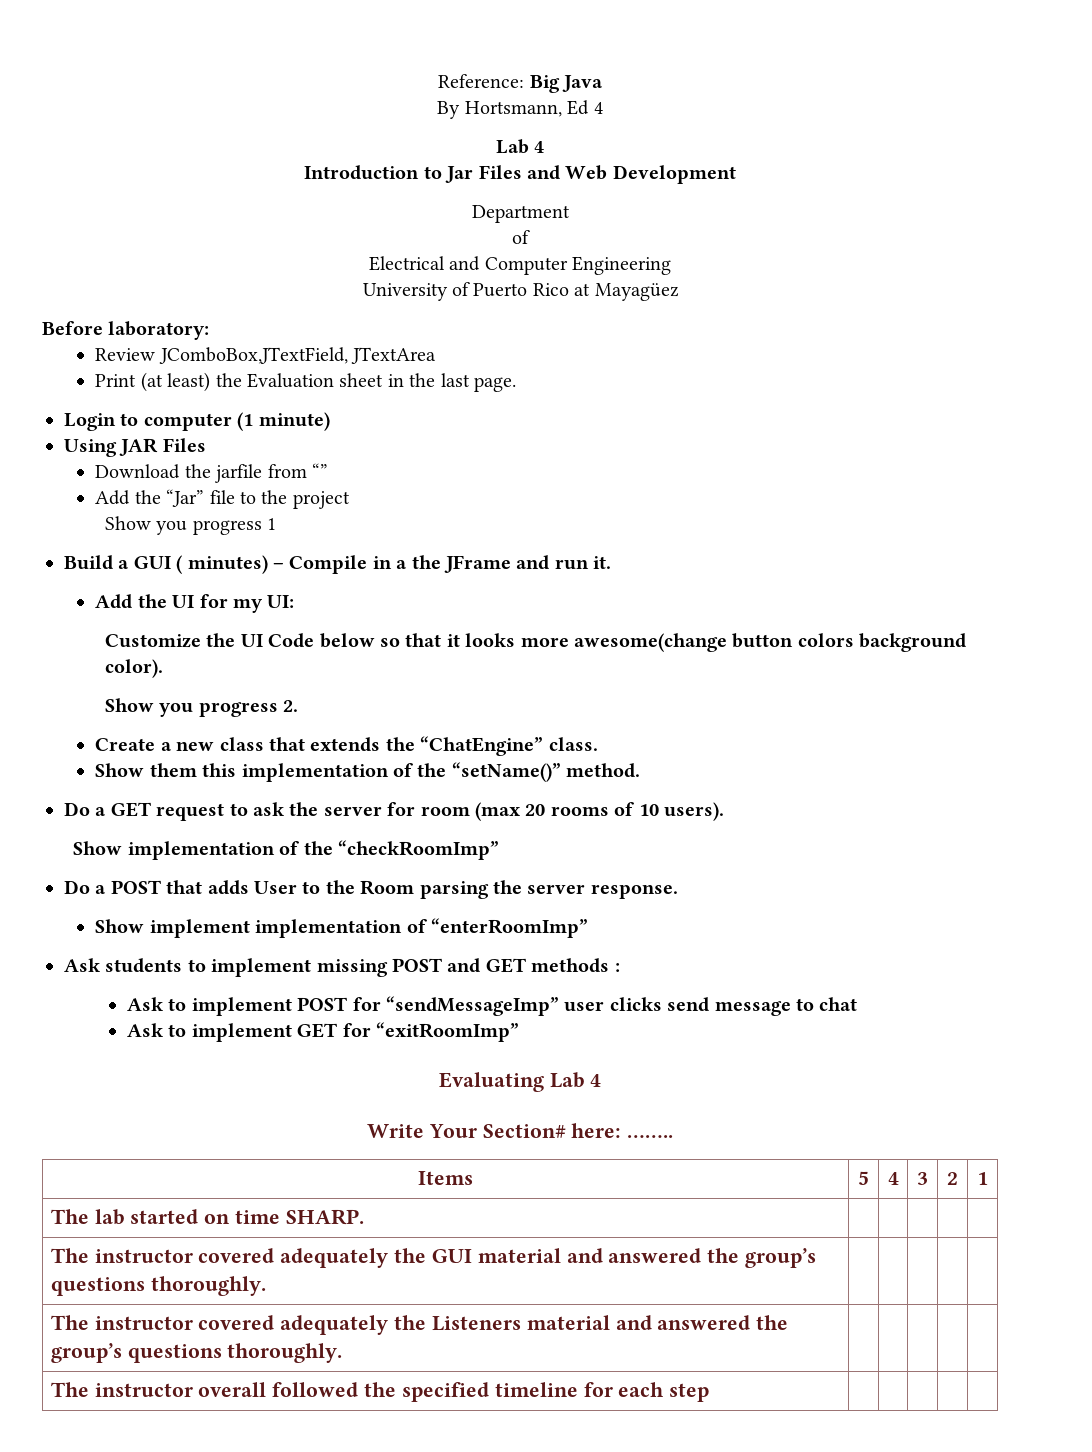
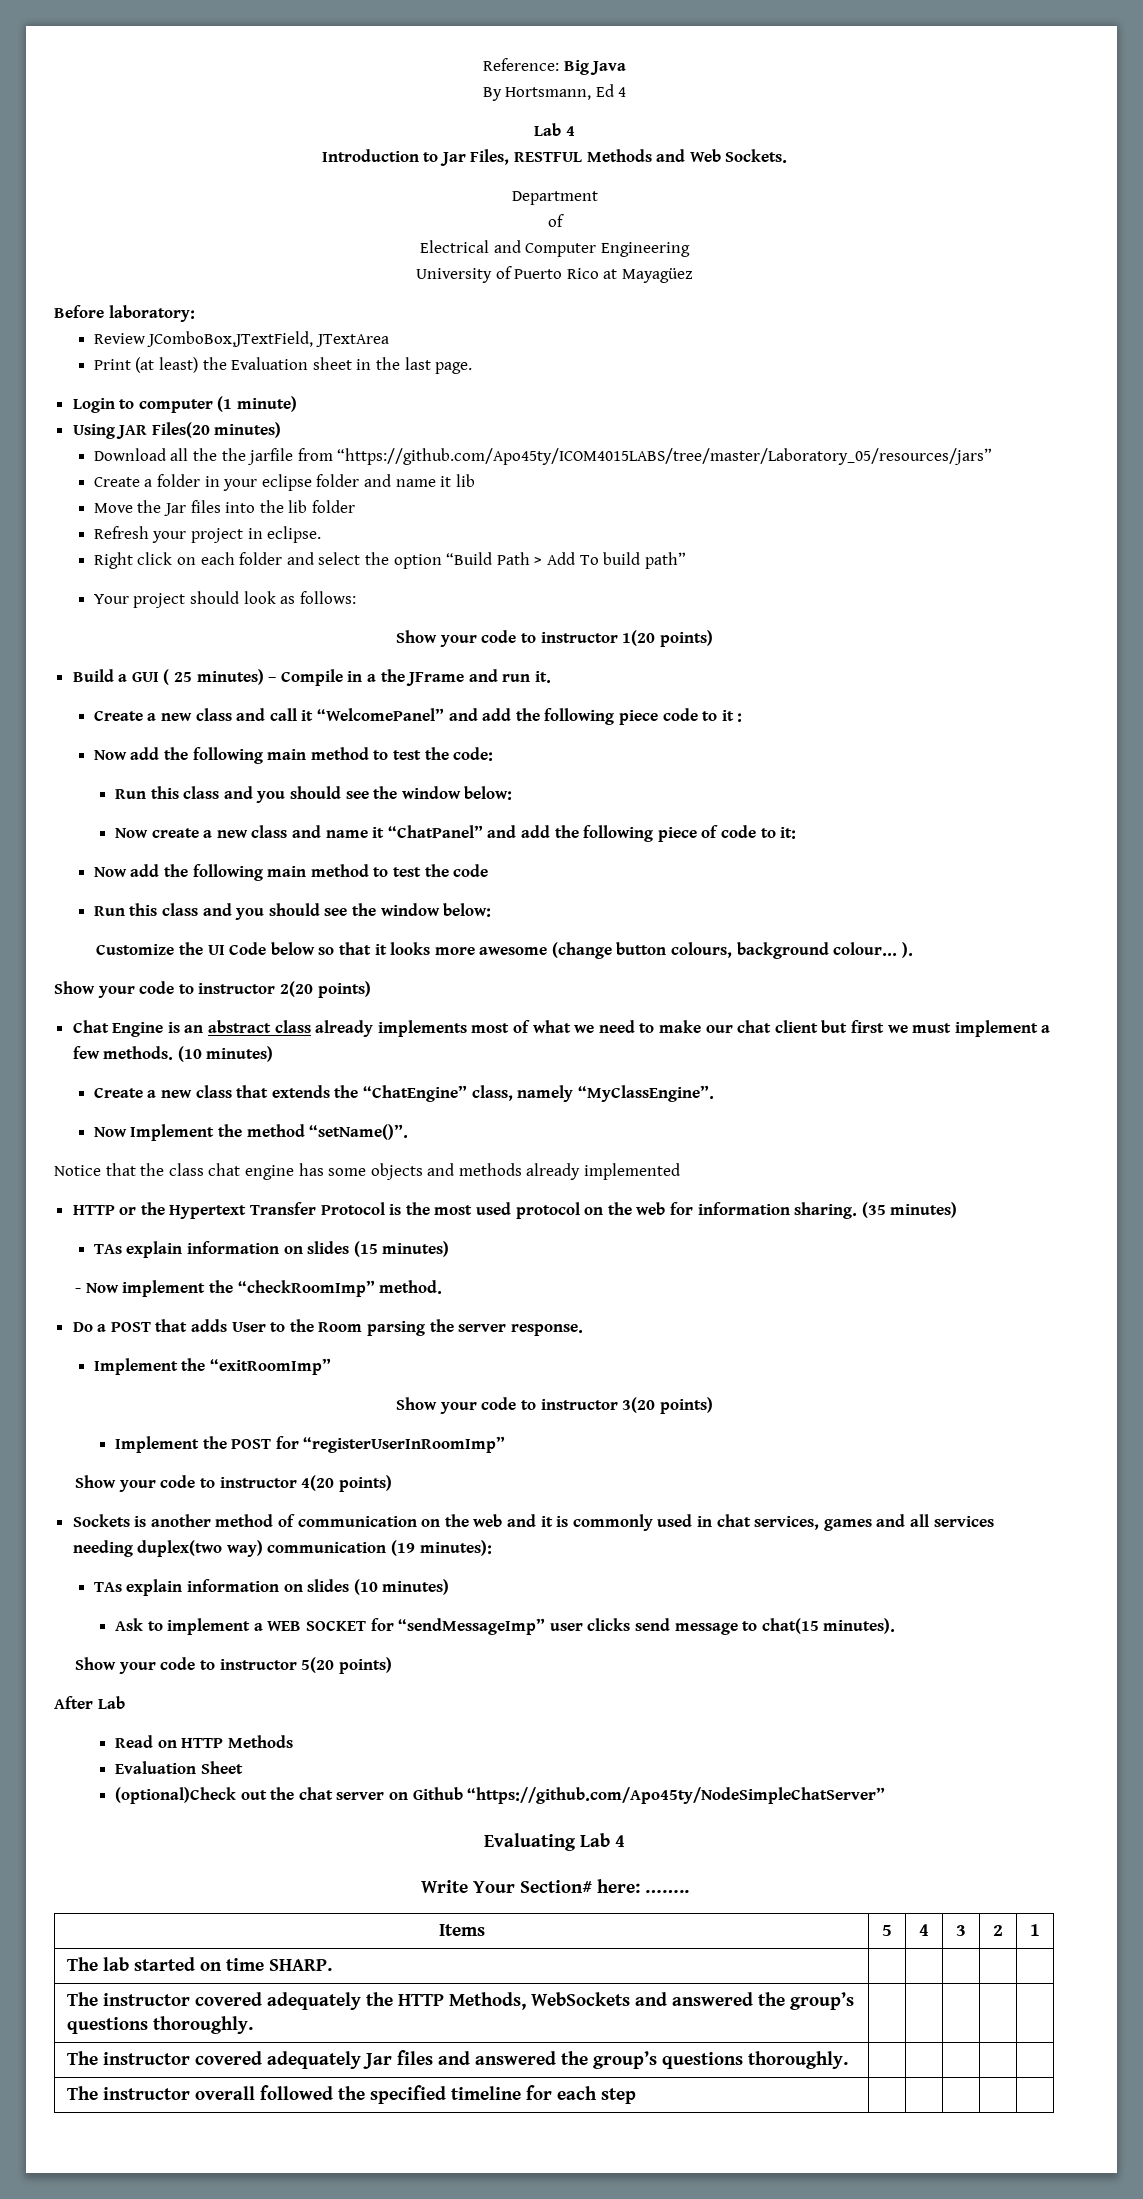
[478,165,522,179] Files -> [470,149,652,165] Files, RESTFUL Methods
[612,165,736,184] Development -> [725,149,788,163] Sockets.
[162,438,206,452] Files -> [151,422,282,438] Files(20 minutes)
(181, 471) none -> [170,448,218,461] all the
[312,463,329,478] [95,489,350,509] [104,516,277,535] “” // Add the “Jar” file to the project // Show you progress 1 -> [337,448,993,465] [93,474,475,491] [93,500,356,516] [93,526,322,543] [93,552,686,569] [93,591,356,608] [396,630,713,647] “https://github.com/Apo45ty/ICOM4015LABS/tree/master/Laboratory_05/resources/jars” // Create a folder in your eclipse folder and name it lib // Move the Jar files into the lib folder // Refresh your project in eclipse. // Right click on each folder and select the option “Build Path > Add To build path” // Your project should look as follows: // Show your code to instructor 1(20 points)
(183, 564) none -> [174,672,193,682] 25
[95,594,295,613] Add the UI for my UI: -> [93,708,743,725] [93,747,494,764] [115,786,513,803] [115,825,797,842] [93,864,489,881] [93,903,492,920] Create a new class and call it “WelcomePanel” and add the following piece code to it : // Now add the following main method to test the code: // Run this class and you should see the window below: // Now create a new class and name it “ChatPanel” and add the following piece of code to it: // Now add the following main method to test the code // Run this class and you should see the window below:
[573,633,967,652] [104,659,163,678] [104,698,299,717] awesome(change button colors background color). // Show you progress 2. -> [479,942,913,959] [54,981,371,998] [72,1020,1051,1037] [72,1046,274,1062] awesome (change button colours, background colour... ). // Show your code to instructor 2(20 points) // Chat Engine is an abstract class already implements most of what we need to make our chat client but first we must implement a few methods. (10 minutes)
[548,737,598,751] [95,762,641,782] [64,802,724,821] [73,841,300,860] class. // Show them this implementation of the “setName()” method. // Do a GET request to ask the server for room (max 20 rooms of 10 users). // Show implementation of -> [471,1085,714,1102] [93,1124,409,1141] [54,1163,681,1180] [72,1202,958,1219] [93,1241,450,1258] [75,1280,206,1297] class, namely “MyClassEngine”. // Now Implement the method “setName()”. // Notice that the class chat engine has some objects and methods already implemented // HTTP or the Hypertext Transfer Protocol is the most used protocol on the web for information sharing. (35 minutes) // TAs explain information on slides (15 minutes) // - Now implement
(500, 850) none -> [379,1280,443,1294] method.
[95,918,589,938] [64,958,620,977] [126,997,348,1016] Show implement implementation of “enterRoomImp” // Ask students to implement missing POST and GET methods : // Ask to implement POST -> [93,1358,332,1375] [396,1397,713,1414] [115,1436,506,1453] [75,1475,392,1492] [72,1514,994,1531] [72,1540,492,1557] [93,1579,450,1596] [115,1618,367,1635] Implement the “exitRoomImp” // Show your code to instructor 3(20 points) // Implement the POST for “registerUserInRoomImp” // Show your code to instructor 4(20 points) // Sockets is another method of communication on the web and it is commonly used in chat services, games and all services needing duplex(two way) communication (19 minutes): // TAs explain information on slides (10 minutes) // Ask to implement a WEB SOCKET
[819,997,858,1011] [126,1022,519,1042] chat // Ask to implement GET for “exitRoomImp” -> [761,1618,896,1634] [75,1657,392,1674] [54,1696,125,1709] [115,1735,293,1748] [115,1761,243,1774] [115,1787,886,1804] chat(15 minutes). // Show your code to instructor 5(20 points) // After Lab // Read on HTTP Methods // Evaluation Sheet // (optional)Check out the chat server on Github “https://github.com/Apo45ty/NodeSimpleChatServer”
[431,1248,561,1263] GUI material -> [398,1992,631,2010] HTTP Methods, WebSockets
[394,1315,610,1331] the Listeners material -> [363,2050,434,2069] Jar files

